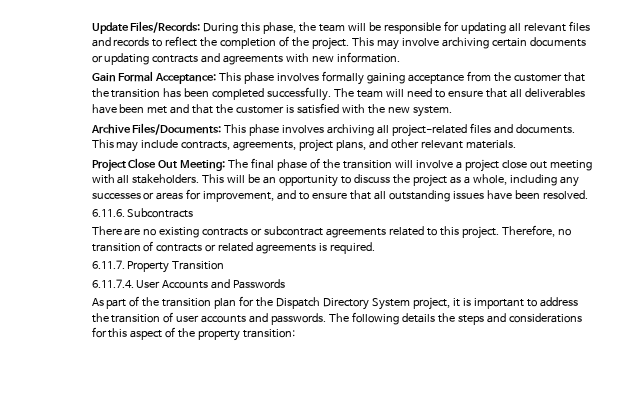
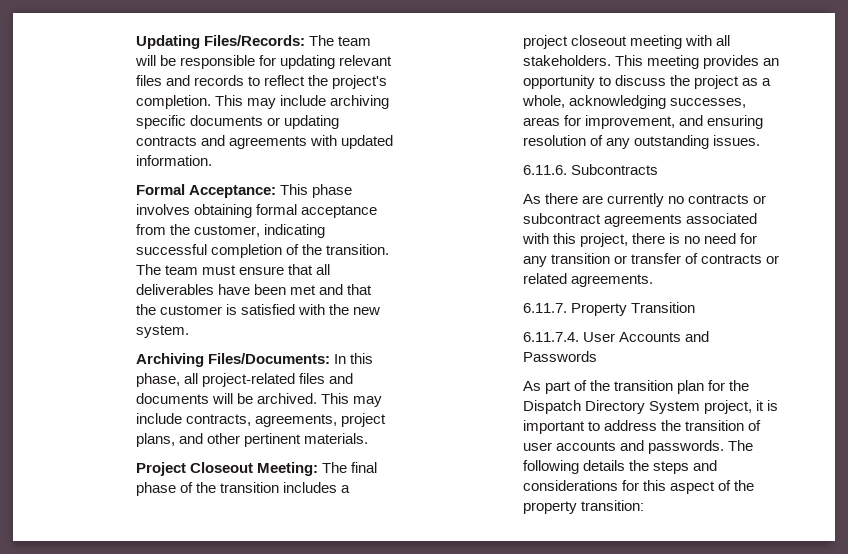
[91,21,317,34] Update Files/Records: During this phase, the -> [135,35,334,49] Updating Files/Records: The
[509,23,522,32] all -> (335, 62) none
[220,36,528,50] completion of the project. This may involve archiving certain -> [331,75,387,89] [135,95,389,109] [135,115,186,129] project's completion. This may include archiving specific
[312,56,335,62] new -> [340,135,393,149] updated
[91,73,116,82] Gain -> (212, 160) none
[322,71,406,85] formally gaining -> [193,204,297,218] obtaining formal
[514,72,586,82] [91,87,446,101] customer that the transition has been completed successfully. The team will need to -> [193,224,325,238] [135,244,389,258] [135,264,236,275] customer, indicating successful completion of the transition. The team must
[90,123,576,137] Archive Files/Documents: This phase involves archiving all project-related files and documents. -> [135,353,373,367] [135,373,353,387] [135,393,317,404] Archiving Files/Documents: In this phase, all project-related files and documents will be archived.
[421,140,464,149] relevant -> [243,433,301,447] pertinent
[128,158,178,168] Close Out -> [189,462,253,473] Closeout
[395,159,548,172] will involve a project close out -> [282,482,350,493] [522,35,627,49] includes a project closeout
[227,174,261,183] will be -> [646,55,759,69] meeting provides
[510,174,580,187] [91,189,589,202] [91,208,194,218] [91,225,572,239] [91,243,141,252] including any successes or areas for improvement, and to ensure that all outstanding issues have been resolved. // 6.11.6. Subcontracts // There are no existing contracts or subcontract agreements related to this project. Therefore, no transition -> [568,95,746,109] [522,115,763,129] [522,135,760,149] [522,164,658,175] [522,193,766,207] [522,213,757,227] [521,233,757,247] [522,253,681,267] acknowledging successes, areas for improvement, and ensuring resolution of any outstanding issues. // 6.11.6. Subcontracts // As there are currently no contracts or subcontract agreements associated with this project, there is no need for any transition or transfer
[256,242,376,254] agreements is required. -> [570,274,653,287] agreements.

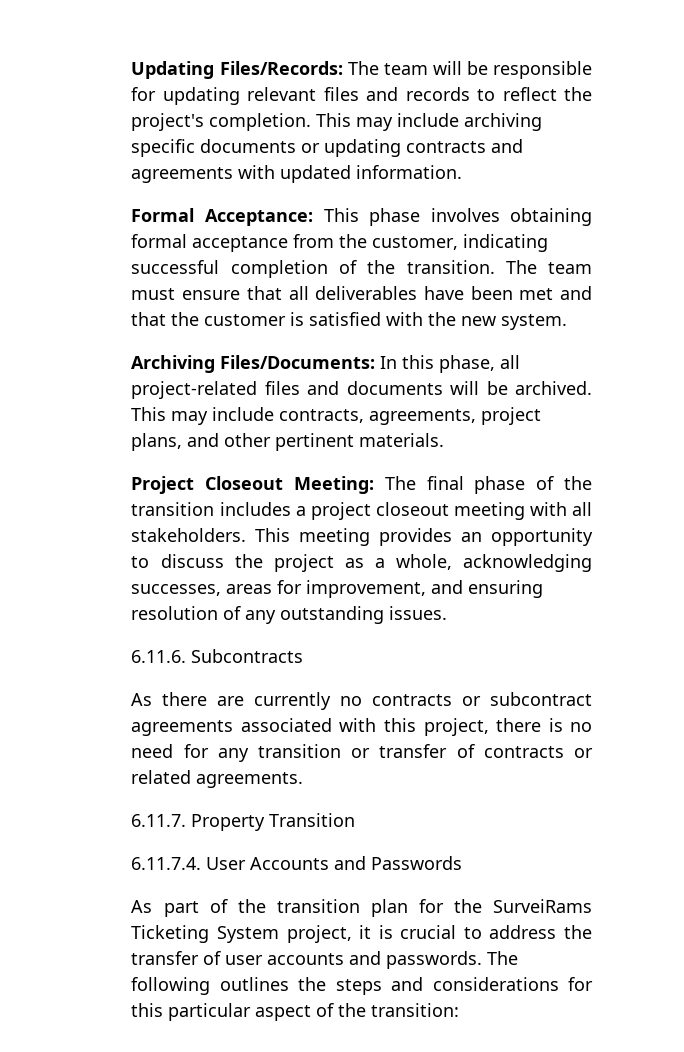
[522,400,645,414] Dispatch Directory -> [493,899,592,913] [131,925,210,943] SurveiRams Ticketing
[522,420,585,434] important -> [400,925,457,939] crucial
[684,420,744,431] transition -> [131,951,200,965] transfer
[582,460,625,471] details -> [219,977,289,991] outlines
(666, 485) none -> [168,1003,252,1021] particular
[522,501,577,514] property -> (367, 1010) none

